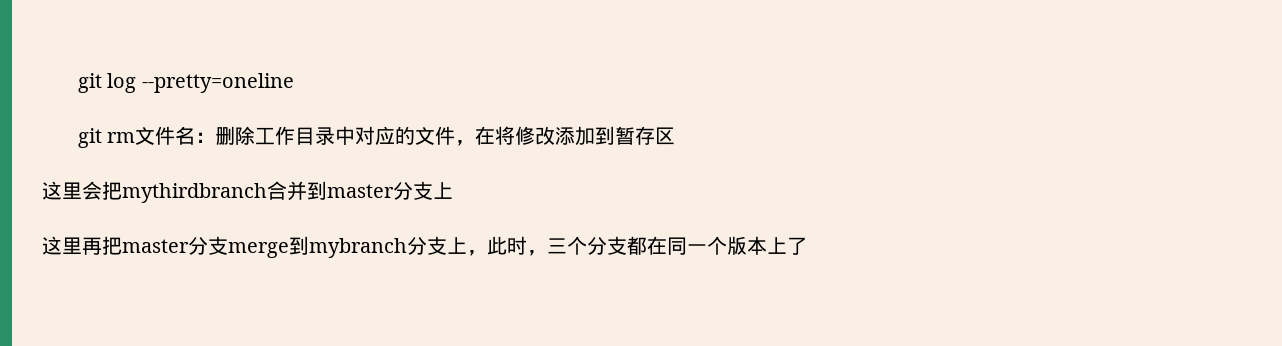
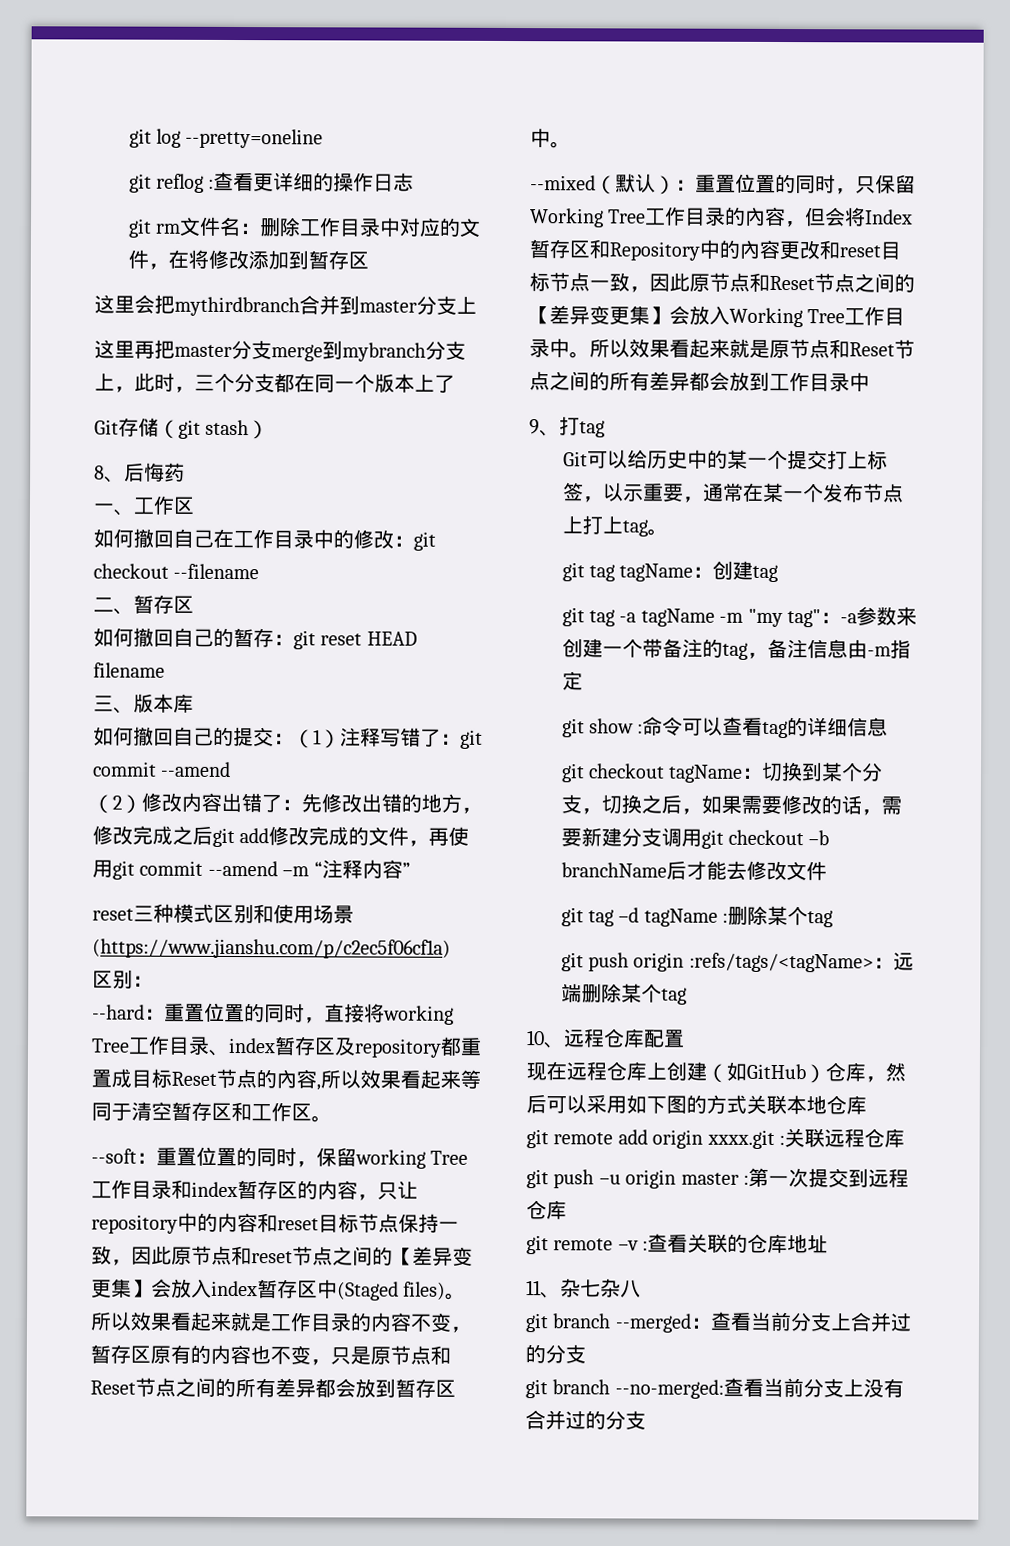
(294, 83) none -> [128,171,415,193] // git reflog :查看更详细的操作日志
(807, 246) none -> [94,417,270,440] [94,462,185,483] [93,495,195,516] [93,528,436,551] [93,563,260,580] [93,594,194,615] [93,627,418,650] [93,662,165,678] [93,693,194,714] [93,726,483,749] [92,761,232,777] [92,792,482,814] [92,825,470,848] [92,859,411,880] [92,903,354,924] [92,938,451,959] [92,969,153,989] [92,1002,454,1025] [91,1035,482,1058] [91,1068,481,1091] [91,1101,332,1123] [91,1146,469,1169] [91,1179,418,1201] [91,1212,459,1234] [91,1245,473,1266] [91,1278,467,1301] [90,1311,471,1333] [90,1344,451,1366] [90,1377,456,1398] [530,128,571,149] [530,173,916,195] [530,206,914,228] [529,239,901,261] [529,272,915,293] [529,305,906,328] [529,338,915,359] [529,371,870,392] [529,416,605,438] [562,449,888,470] [561,482,904,503] [561,515,668,537] [561,560,779,583] [561,606,917,628] [561,638,911,660] [561,671,583,691] [561,716,889,739] [560,761,884,783] [560,794,902,816] [560,827,830,849] [560,860,827,881] [560,905,834,928] [560,952,914,973] [560,983,687,1005] [527,1028,685,1049] [526,1061,906,1084] [526,1094,867,1115] [526,1128,905,1149] [526,1167,909,1189] [526,1200,567,1220] [526,1233,829,1255] [526,1278,641,1299] [525,1311,912,1333] [525,1344,586,1364] [525,1377,904,1399] [525,1410,646,1431] // Git存储（git stash） // 8、后悔药 // 一、工作区 // 如何撤回自己在工作目录中的修改：git checkout --filename // 二、暂存区 // 如何撤回自己的暂存：git reset HEAD filename // 三、版本库 // 如何撤回自己的提交：（1）注释写错了：git commit --amend // （2）修改内容出错了：先修改出错的地方，修改完成之后git add修改完成的文件，再使用git commit --amend –m “注释内容” // reset三种模式区别和使用场景(https://www.jianshu.com/p/c2ec5f06cf1a) // 区别： // --hard：重置位置的同时，直接将working Tree工作目录、index暂存区及repository都重置成目标Reset节点的內容,所以效果看起来等同于清空暂存区和工作区。 // --soft：重置位置的同时，保留working Tree工作目录和index暂存区的内容，只让repository中的内容和reset目标节点保持一致，因此原节点和reset节点之间的【差异变更集】会放入index暂存区中(Staged files)。所以效果看起来就是工作目录的内容不变，暂存区原有的内容也不变，只是原节点和Reset节点之间的所有差异都会放到暂存区中。 // --mixed（默认）：重置位置的同时，只保留Working Tree工作目录的內容，但会将Index暂存区和Repository中的內容更改和reset目标节点一致，因此原节点和Reset节点之间的【差异变更集】会放入Working Tree工作目录中。所以效果看起来就是原节点和Reset节点之间的所有差异都会放到工作目录中 // 9、打tag // Git可以给历史中的某一个提交打上标签，以示重要，通常在某一个发布节点上打上tag。 // git tag tagName：创建tag // git tag -a tagName -m "my tag"：-a参数来创建一个带备注的tag，备注信息由-m指定 // git show :命令可以查看tag的详细信息 // git checkout tagName：切换到某个分支，切换之后，如果需要修改的话，需要新建分支调用git checkout –b branchName后才能去修改文件 // git tag –d tagName :删除某个tag // git push origin :refs/tags/<tagName>：远端删除某个tag // 10、远程仓库配置 // 现在远程仓库上创建（如GitHub）仓库，然后可以采用如下图的方式关联本地仓库 // git remote add origin xxxx.git :关联远程仓库 // git push –u origin master :第一次提交到远程仓库 // git remote –v :查看关联的仓库地址 // 11、杂七杂八 // git branch --merged：查看当前分支上合并过的分支 // git branch --no-merged:查看当前分支上没有合并过的分支

